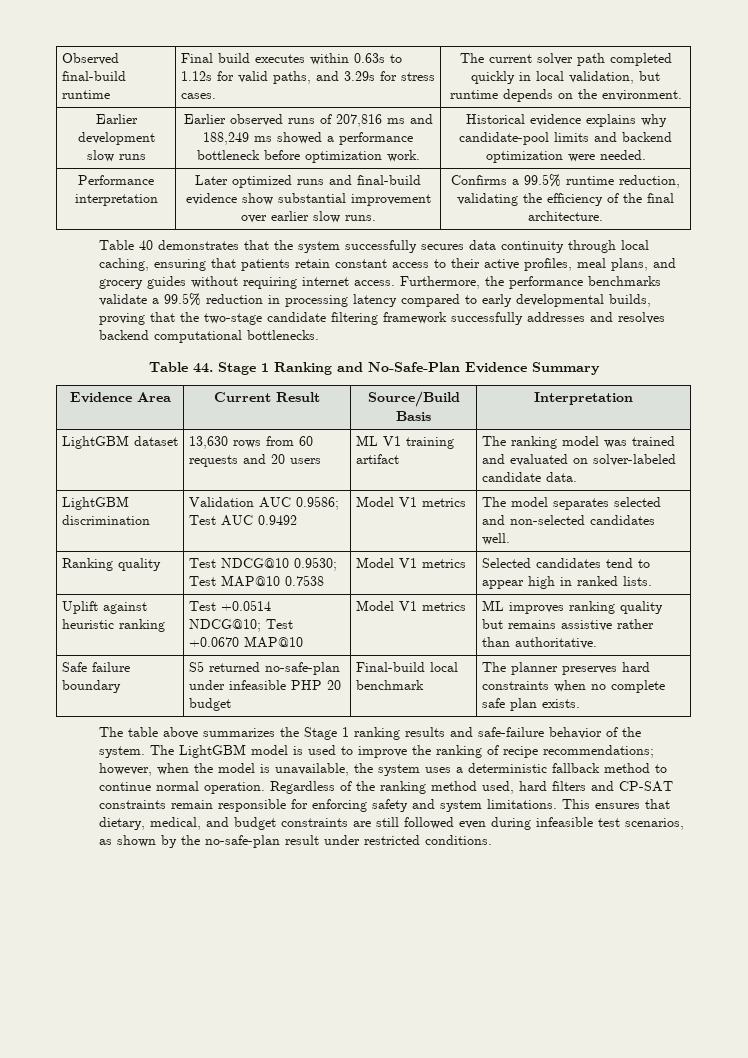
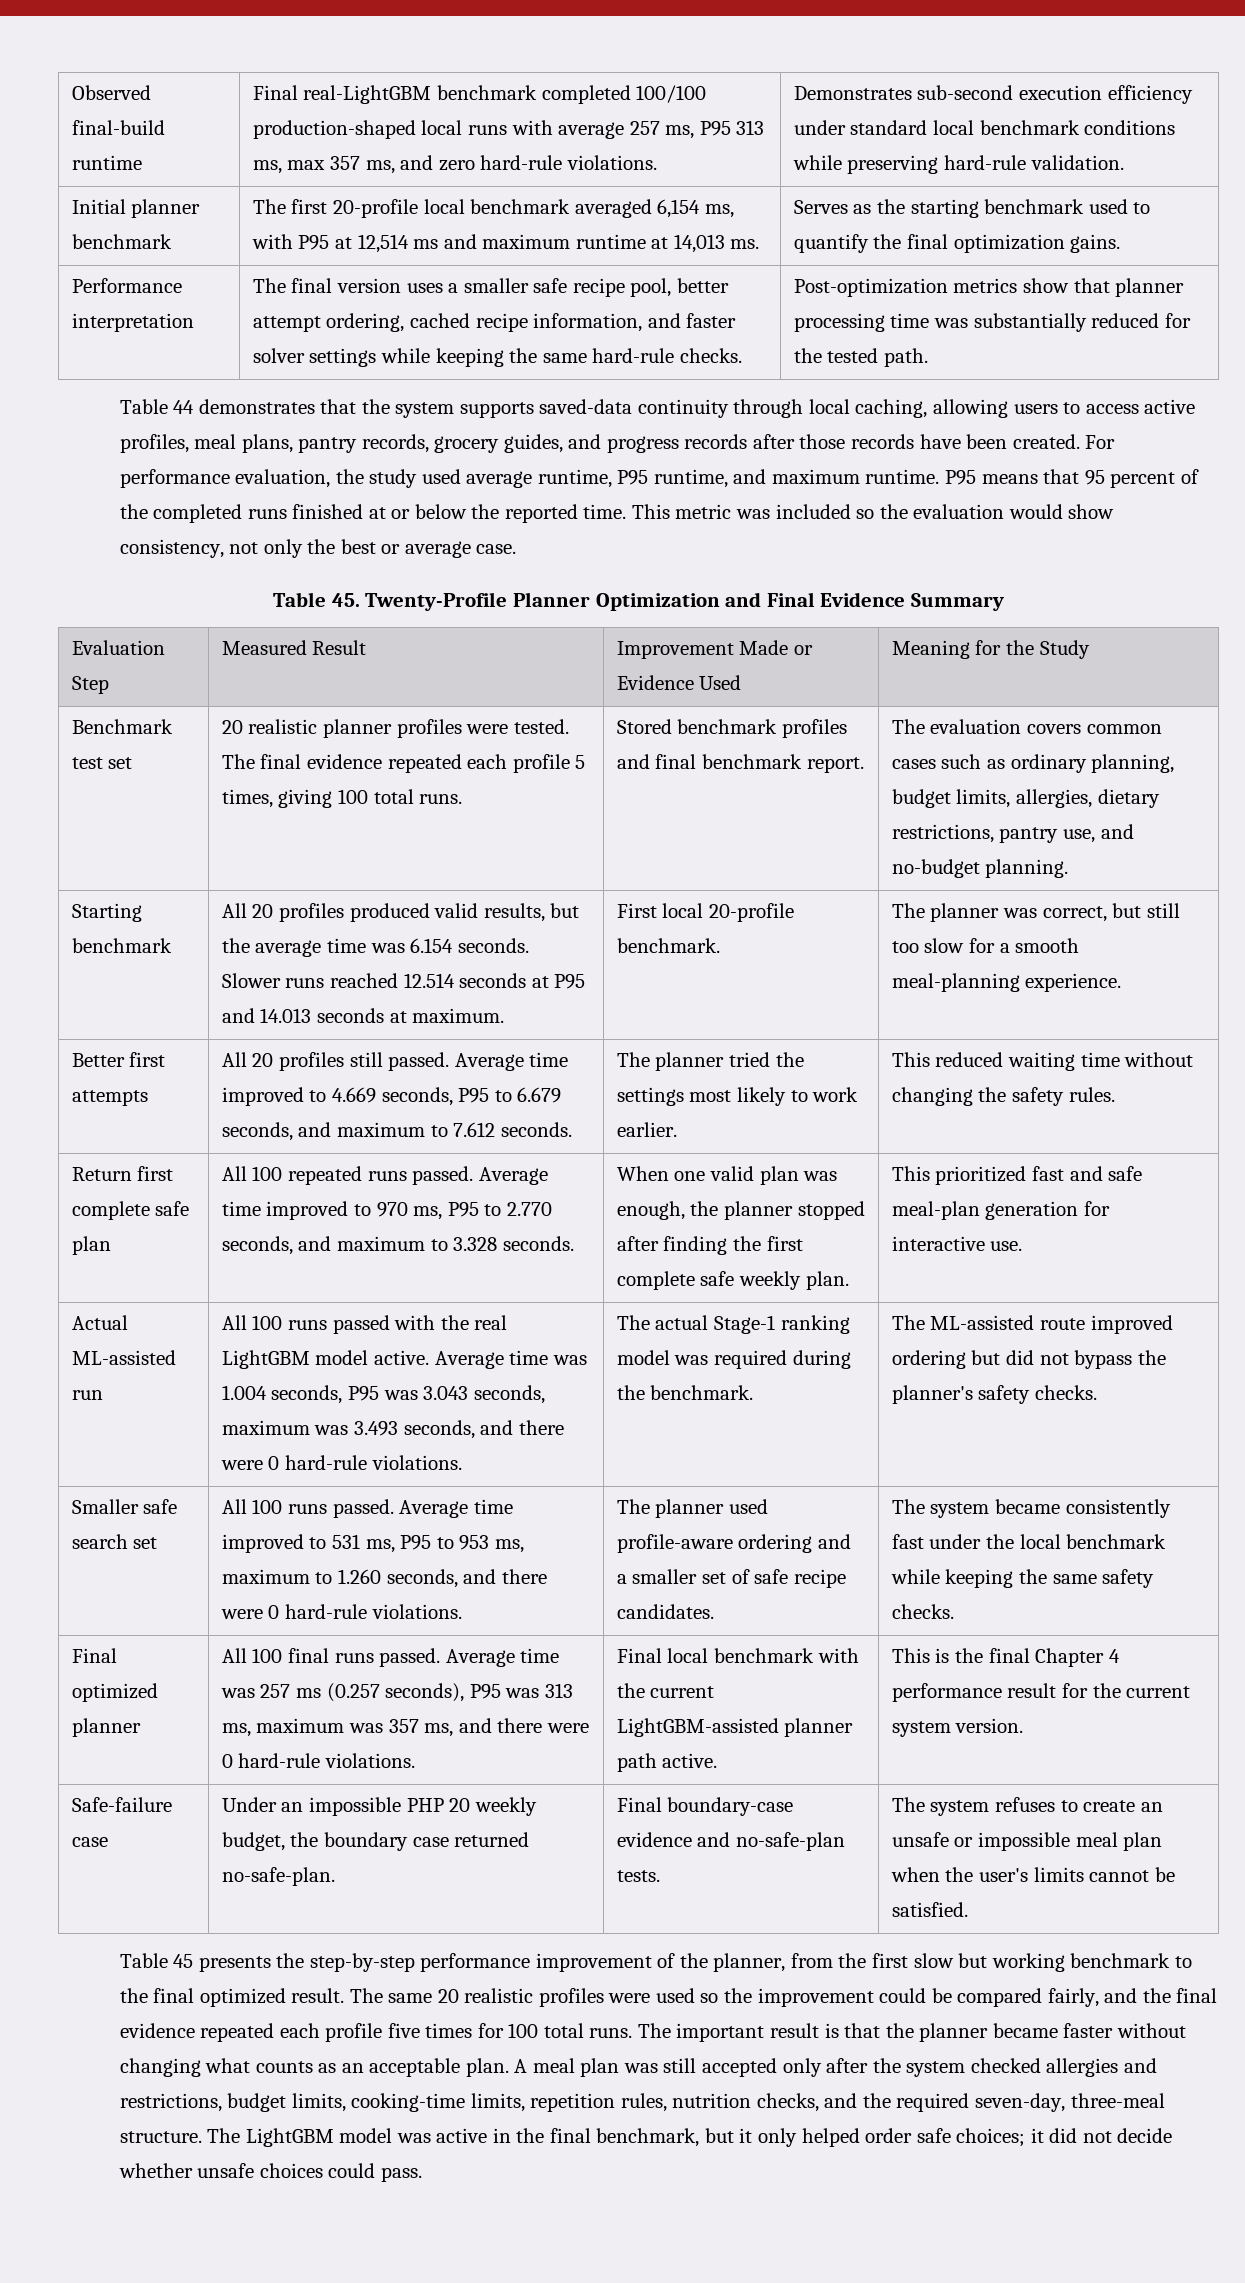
[217,53,402,65] [180,71,435,84] [180,93,216,99] [459,53,672,66] [471,71,660,84] [449,89,682,102] [95,114,138,124] [77,132,155,145] [86,150,146,162] [183,114,433,127] [203,132,413,145] [196,150,420,163] [465,114,667,127] [459,132,672,145] [485,150,646,163] [78,175,154,185] [74,194,158,206] [195,175,421,188] [185,193,431,206] [240,211,376,223] [451,174,680,188] [457,193,674,206] [528,211,603,221] [99,240,154,250] build executes within 0.63s to 1.12s for valid paths, and 3.29s for stress cases. | The current solver path completed quickly in local validation, but runtime depends on the environment. // Earlier development slow runs | Earlier observed runs of 207,816 ms and 188,249 ms showed a performance bottleneck before optimization work. | Historical evidence explains why candidate-pool limits and backend optimization were needed. // Performance interpretation | Later optimized runs and final-build evidence show substantial improvement over earlier slow runs. | Confirms a 99.5% runtime reduction, validating the efficiency of the final architecture. // Table 40 -> [303,85,707,104] [252,120,765,139] [252,155,657,174] [793,85,1193,104] [793,120,1176,135] [792,155,1124,174] [71,199,201,218] [71,234,172,249] [252,199,734,218] [251,234,760,253] [793,199,1151,218] [793,234,1121,253] [71,278,182,293] [71,313,194,332] [252,278,729,297] [252,313,737,332] [252,348,742,367] [793,278,1185,297] [793,313,1191,332] [793,348,928,367] [119,399,195,414] real-LightGBM benchmark completed 100/100 production-shaped local runs with average 257 ms, P95 313 ms, max 357 ms, and zero hard-rule violations. | Demonstrates sub-second execution efficiency under standard local benchmark conditions while preserving hard-rule validation. // Initial planner benchmark | The first 20-profile local benchmark averaged 6,154 ms, with P95 at 12,514 ms and maximum runtime at 14,013 ms. | Serves as the starting benchmark used to quantify the final optimization gains. // Performance interpretation | The final version uses a smaller safe recipe pool, better attempt ordering, cached recipe information, and faster solver settings while keeping the same hard-rule checks. | Post-optimization metrics show that planner processing time was substantially reduced for the tested path. // Table 44
[345,240,497,253] successfully secures data -> [459,399,633,418] supports saved-data
[154,258,677,271] [99,276,662,289] [99,293,652,307] [99,312,666,325] [99,330,320,343] [148,362,600,375] [69,392,171,403] [214,392,320,402] [367,391,460,407] [396,411,431,421] [534,392,633,405] [61,435,178,449] [188,436,313,449] [188,454,321,467] [355,435,454,449] [355,454,399,464] [481,436,675,449] [481,454,676,466] [481,472,577,482] [61,496,129,510] [61,515,150,525] [188,496,339,510] [188,515,297,526] [355,496,466,507] [481,497,661,510] [481,515,655,525] [481,533,510,545] [61,558,161,571] [188,557,337,571] [188,575,324,587] [355,557,466,568] [481,558,650,568] [481,576,652,589] [61,601,147,614] [61,619,165,632] [188,600,271,611] [188,619,293,632] [188,636,303,648] [355,600,466,611] [481,600,663,614] [481,619,654,631] [481,637,597,649] [61,662,130,672] [61,680,121,693] [188,661,340,675] [188,680,341,690] [188,698,231,711] [355,662,458,672] [355,680,424,690] [481,662,650,675] [481,680,665,693] [481,698,580,711] [99,727,642,740] [99,744,655,758] [99,763,668,776] [99,781,674,794] [99,799,671,812] [99,817,685,830] [99,835,493,848] ensuring that patients retain constant access to their active profiles, meal plans, and grocery guides without requiring internet access. Furthermore, the performance benchmarks validate a 99.5% reduction in processing latency compared to early developmental builds, proving that the two-stage candidate filtering framework successfully addresses and resolves backend computational bottlenecks. // Table 44. Stage 1 Ranking and No-Safe-Plan Evidence Summary // Evidence Area | Current Result | Source/Build Basis | Interpretation // LightGBM dataset | 13,630 rows from 60 requests and 20 users | ML V1 training artifact | The ranking model was trained and evaluated on solver-labeled candidate data. // LightGBM discrimination | Validation AUC 0.9586; Test AUC 0.9492 | Model V1 metrics | The model separates selected and non-selected candidates well. // Ranking quality | Test NDCG@10 0.9530; Test MAP@10 0.7538 | Model V1 metrics | Selected candidates tend to appear high in ranked lists. // Uplift against heuristic ranking | Test +0.0514 NDCG@10; Test +0.0670 MAP@10 | Model V1 metrics | ML improves ranking quality but remains assistive rather than authoritative. // Safe failure boundary | S5 returned no-safe-plan under infeasible PHP 20 budget | Final-build local benchmark | The planner preserves hard constraints when no complete safe plan exists. // The table above summarizes the Stage 1 ranking results and safe-failure behavior of the system. The LightGBM model is used to improve the ranking of recipe recommendations; however, when the model is unavailable, the system uses a deterministic fallback method to continue normal operation. Regardless of the ranking method used, hard filters and CP-SAT constraints remain responsible for enforcing safety and system limitations. This ensures that dietary, medical, and budget constraints are still followed even during infeasible test scenarios, as shown by the no-safe-plan result under restricted conditions. -> [933,399,1196,418] [119,434,1116,453] [119,469,1199,488] [119,504,1115,523] [119,539,517,558] [273,592,1004,611] [71,640,165,655] [71,676,109,694] [221,640,367,655] [616,640,813,659] [616,675,742,690] [891,640,1090,659] [71,719,173,734] [71,757,133,769] [221,719,569,738] [221,754,586,773] [221,789,463,808] [616,719,847,738] [616,754,864,773] [891,719,1162,734] [891,754,1175,773] [891,789,1160,808] [891,824,1134,843] [891,859,1069,878] [71,903,142,922] [71,938,172,953] [221,903,580,922] [221,938,529,957] [221,973,586,989] [221,1008,505,1023] [616,903,794,922] [616,938,720,953] [891,903,1180,922] [891,938,1080,953] [891,973,1122,992] [71,1052,166,1067] [71,1090,148,1106] [221,1052,569,1071] [221,1087,562,1106] [221,1122,572,1141] [616,1052,804,1071] [616,1087,859,1106] [616,1122,677,1137] [891,1052,1194,1071] [891,1087,1115,1106] [71,1166,174,1181] [71,1201,190,1220] [71,1236,111,1255] [221,1166,548,1185] [221,1201,552,1220] [221,1236,574,1255] [616,1166,838,1185] [616,1201,865,1220] [616,1236,803,1255] [616,1271,849,1290] [891,1166,1143,1185] [891,1201,1110,1220] [891,1236,1023,1251] [71,1315,128,1330] [71,1350,176,1365] [71,1390,103,1400] [221,1315,508,1334] [221,1350,587,1369] [221,1385,545,1404] [221,1420,564,1439] [220,1455,462,1470] [616,1315,850,1334] [616,1350,851,1369] [616,1385,754,1400] [891,1315,1173,1334] [891,1350,1166,1369] [891,1385,1097,1404] [71,1499,178,1514] [71,1534,158,1549] [221,1499,513,1518] [221,1534,524,1553] [221,1569,547,1588] [220,1604,462,1619] [616,1499,768,1518] [616,1534,851,1553] [616,1569,846,1588] [616,1604,714,1619] [891,1499,1171,1518] [891,1534,1167,1549] [890,1569,1155,1588] [891,1604,954,1619] [71,1648,117,1663] [71,1683,158,1702] [71,1718,141,1737] [221,1648,560,1667] [220,1683,573,1702] [221,1718,589,1737] [221,1753,415,1768] [616,1648,859,1663] [616,1683,715,1698] [616,1718,854,1737] [616,1753,718,1772] [891,1648,1120,1667] [891,1683,1191,1702] [891,1718,1024,1737] [71,1797,172,1812] [71,1837,108,1847] [221,1797,537,1816] [221,1832,530,1851] [221,1867,335,1886] [616,1797,794,1816] [616,1832,845,1851] [616,1870,660,1882] [891,1797,1163,1816] [891,1832,1163,1851] [890,1867,1175,1882] [891,1902,968,1917] [119,1953,1192,1972] [119,1988,1218,2007] [119,2023,1186,2042] [119,2058,1157,2077] [119,2093,1165,2112] [119,2128,1173,2147] [118,2163,422,2182] allowing users to access active profiles, meal plans, pantry records, grocery guides, and progress records after those records have been created. For performance evaluation, the study used average runtime, P95 runtime, and maximum runtime. P95 means that 95 percent of the completed runs finished at or below the reported time. This metric was included so the evaluation would show consistency, not only the best or average case. // Table 45. Twenty-Profile Planner Optimization and Final Evidence Summary // Evaluation Step | Measured Result | Improvement Made or Evidence Used | Meaning for the Study // Benchmark test set | 20 realistic planner profiles were tested. The final evidence repeated each profile 5 times, giving 100 total runs. | Stored benchmark profiles and final benchmark report. | The evaluation covers common cases such as ordinary planning, budget limits, allergies, dietary restrictions, pantry use, and no-budget planning. // Starting benchmark | All 20 profiles produced valid results, but the average time was 6.154 seconds. Slower runs reached 12.514 seconds at P95 and 14.013 seconds at maximum. | First local 20-profile benchmark. | The planner was correct, but still too slow for a smooth meal-planning experience. // Better first attempts | All 20 profiles still passed. Average time improved to 4.669 seconds, P95 to 6.679 seconds, and maximum to 7.612 seconds. | The planner tried the settings most likely to work earlier. | This reduced waiting time without changing the safety rules. // Return first complete safe plan | All 100 repeated runs passed. Average time improved to 970 ms, P95 to 2.770 seconds, and maximum to 3.328 seconds. | When one valid plan was enough, the planner stopped after finding the first complete safe weekly plan. | This prioritized fast and safe meal-plan generation for interactive use. // Actual ML-assisted run | All 100 runs passed with the real LightGBM model active. Average time was 1.004 seconds, P95 was 3.043 seconds, maximum was 3.493 seconds, and there were 0 hard-rule violations. | The actual Stage-1 ranking model was required during the benchmark. | The ML-assisted route improved ordering but did not bypass the planner's safety checks. // Smaller safe search set | All 100 runs passed. Average time improved to 531 ms, P95 to 953 ms, maximum to 1.260 seconds, and there were 0 hard-rule violations. | The planner used profile-aware ordering and a smaller set of safe recipe candidates. | The system became consistently fast under the local benchmark while keeping the same safety checks. // Final optimized planner | All 100 final runs passed. Average time was 257 ms (0.257 seconds), P95 was 313 ms, maximum was 357 ms, and there were 0 hard-rule violations. | Final local benchmark with the current LightGBM-assisted planner path active. | This is the final Chapter 4 performance result for the current system version. // Safe-failure case | Under an impossible PHP 20 weekly budget, the boundary case returned no-safe-plan. | Final boundary-case evidence and no-safe-plan tests. | The system refuses to create an unsafe or impossible meal plan when the user's limits cannot be satisfied. // Table 45 presents the step-by-step performance improvement of the planner, from the first slow but working benchmark to the final optimized result. The same 20 realistic profiles were used so the improvement could be compared fairly, and the final evidence repeated each profile five times for 100 total runs. The important result is that the planner became faster without changing what counts as an acceptable plan. A meal plan was still accepted only after the system checked allergies and restrictions, budget limits, cooking-time limits, repetition rules, nutrition checks, and the required seven-day, three-meal structure. The LightGBM model was active in the final benchmark, but it only helped order safe choices; it did not decide whether unsafe choices could pass.

